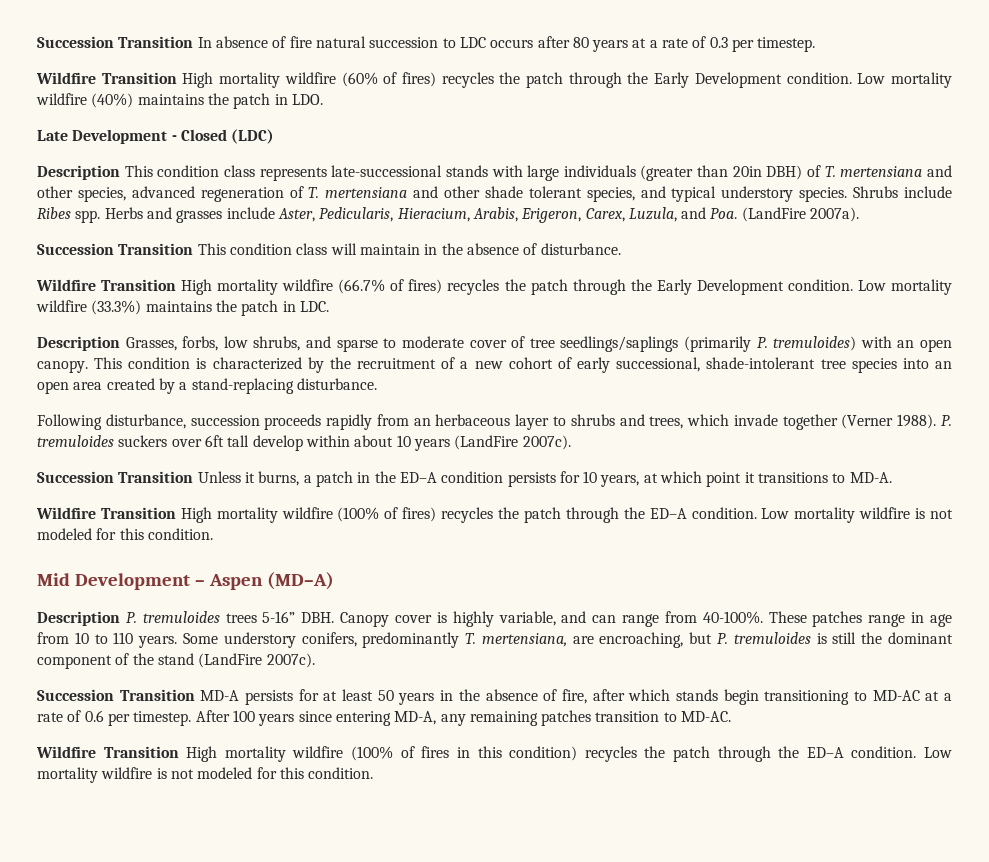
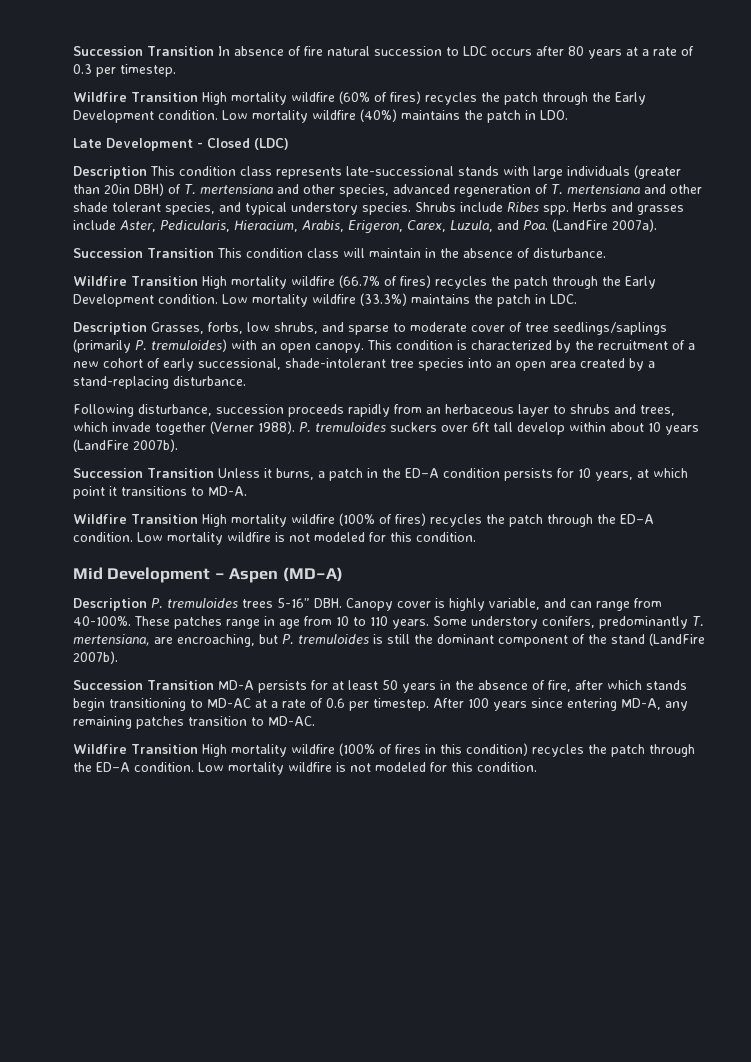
[522,435,571,450] 2007c). -> [133,439,178,452] 2007b).
[266,653,315,668] 2007c). -> [73,651,118,664] 2007b).

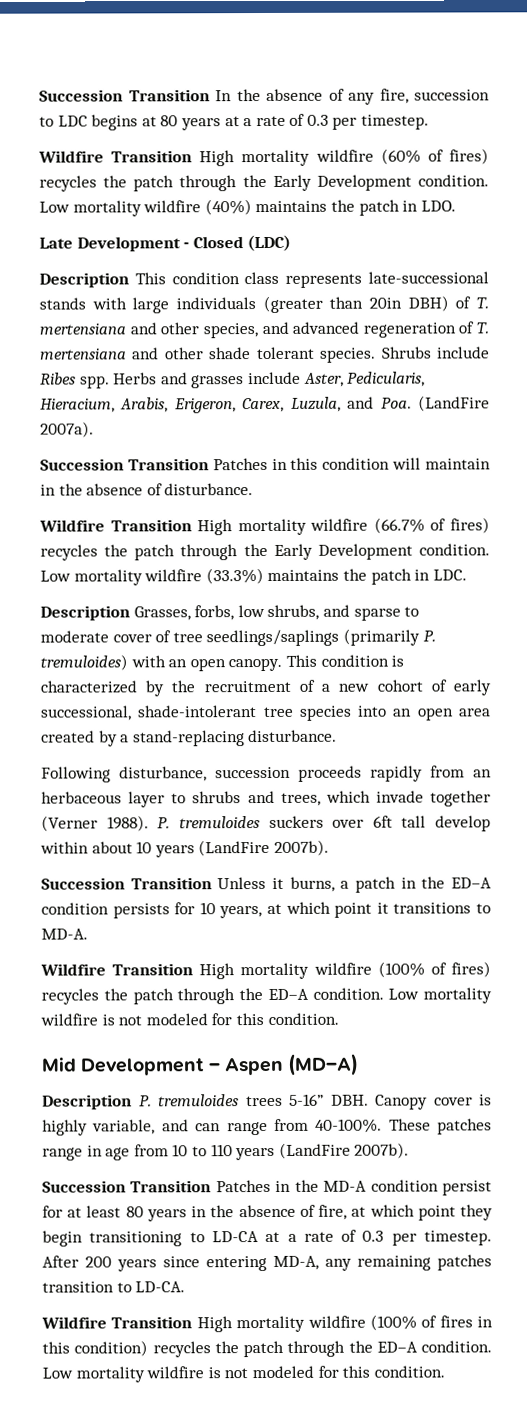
[234,46,370,56] absence of fire natural -> [236,88,409,105] the absence of any fire,
[491,46,564,56] occurs after -> [91,114,157,131] begins at
(389, 190) none -> [261,321,289,335] and
[165,202,358,215] species, and typical understory -> (315, 353) none
[217,248,339,258] This condition class -> [212,457,391,471] Patches in this condition
[392,616,704,629] [73,633,705,647] [73,651,118,664] [73,680,307,693] years. Some understory conifers, predominantly T. mertensiana, are encroaching, but P. tremuloides is still the dominant component of the stand (LandFire 2007b). // Succession Transition MD-A persists -> [235,1142,410,1161] [42,1179,492,1196] years (LandFire 2007b). // Succession Transition Patches in the MD-A condition persist
[382,680,398,690] 50 -> [125,1206,144,1218] 80
[575,680,687,690] after which stands -> [351,1204,493,1221] at which point they
[207,698,345,708] MD-AC at a rate of 0.6 -> [211,1229,385,1243] LD-CA at a rate of 0.3
[468,698,489,708] 100 -> [85,1256,112,1268] 200
[268,716,315,726] MD-AC. -> [135,1281,186,1293] LD-CA.

